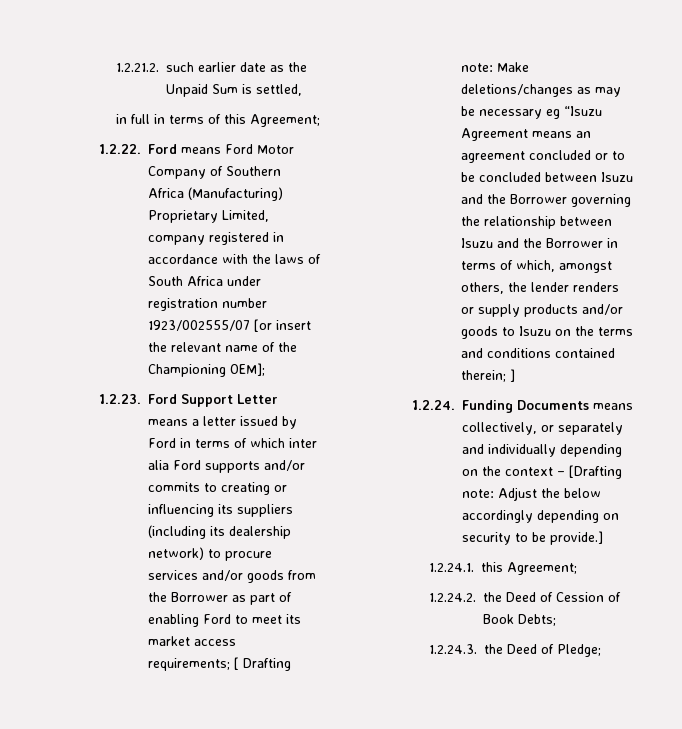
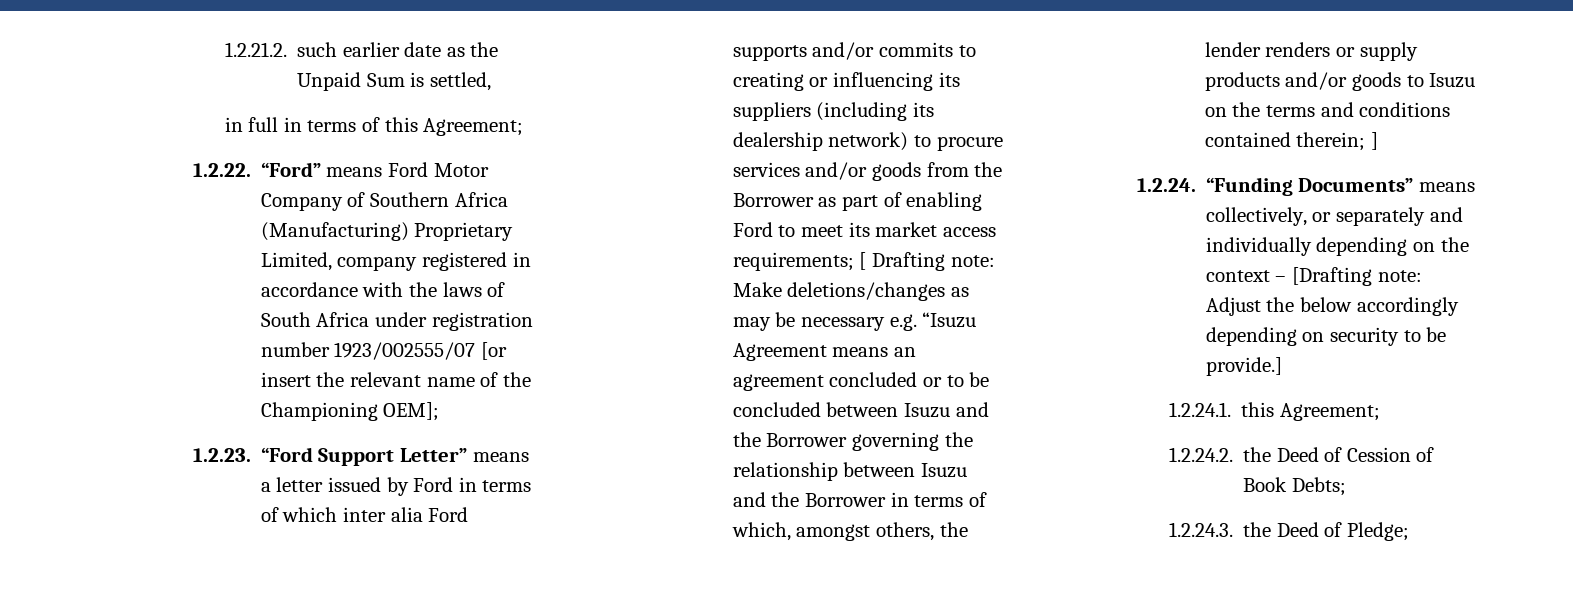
[147,144,177,154] Ford -> [260,162,321,177] “Ford”
[147,394,278,407] Ford Support Letter -> [260,447,467,466] “Ford Support Letter”
[545,109,560,119] eg -> [889,314,917,331] e.g.
[461,400,589,413] Funding Documents -> [1205,177,1414,196] “Funding Documents”

